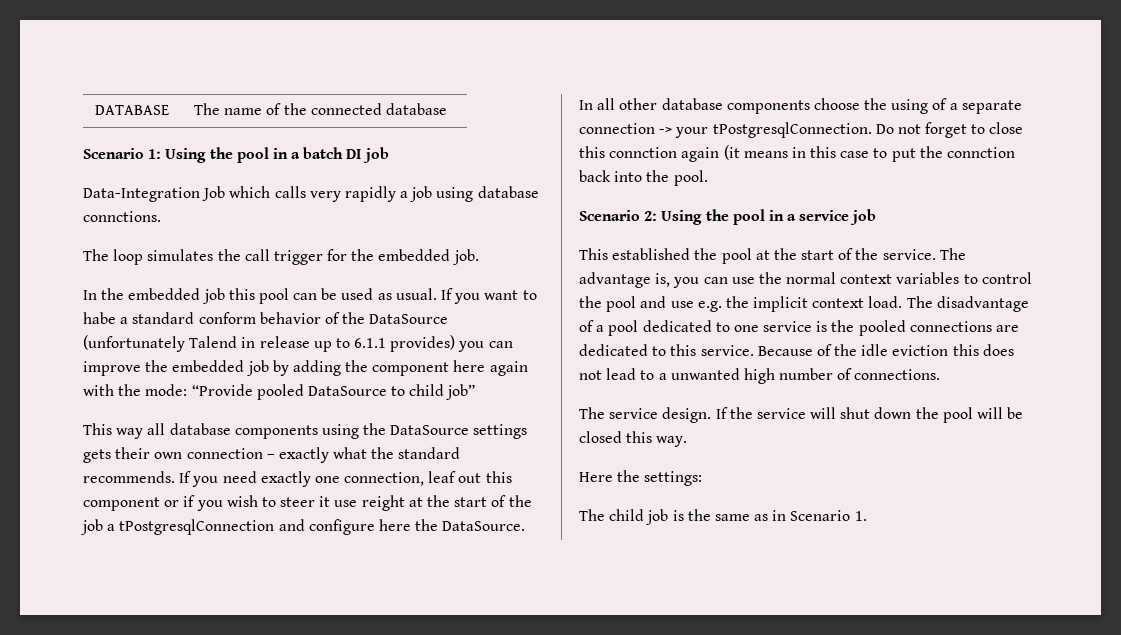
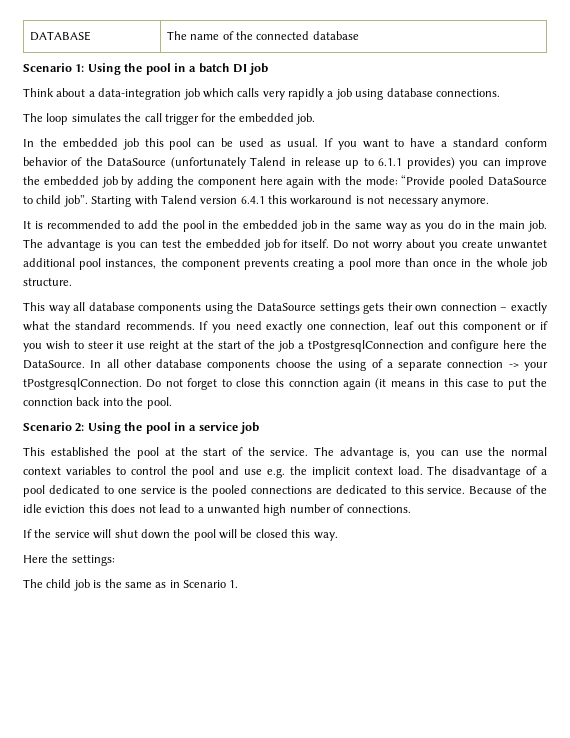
[83,186,226,202] Data-Integration Job -> [23,88,200,100] Think about a data-integration job
[83,211,161,222] connctions. -> [435,89,500,97] connections.
[83,312,116,324] habe -> [410,138,436,147] have
[446,384,476,400] job” -> [63,195,489,207] [23,220,547,232] [23,239,547,251] [23,258,547,270] [23,278,72,286] job”. Starting with Talend version 6.4.1 this workaround is not necessary anymore. // It is recommended to add the pool in the embedded job in the same way as you do in the main job. The advantage is you can test the embedded job for itself. Do not worry about you create unwantet additional pool instances, the component prevents creating a pool more than once in the whole job structure.
[579,407,712,423] The service design. -> (411, 509) none

